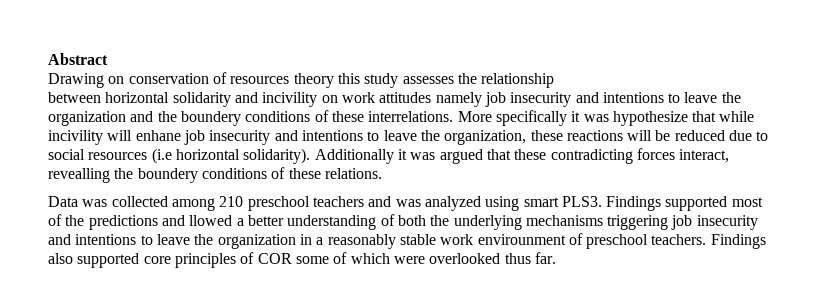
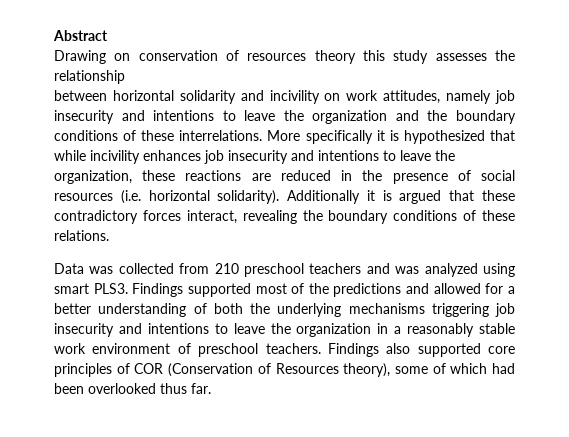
[379,92,432,103] attitudes -> [383,90,441,104] attitudes,
[180,111,241,126] boundery -> [455,110,516,124] boundary
[583,111,688,126] was hypothesize -> [389,130,485,144] is hypothesized
[107,130,181,141] will enhane -> [143,150,201,161] enhances
[627,130,769,141] will be reduced due to -> [251,170,471,184] are reduced in the presence of
[151,148,172,164] (i.e -> [120,190,141,204] (i.e.
[410,152,436,160] was -> [382,190,392,201] is
[550,149,633,164] contradicting -> [54,210,138,224] contradictory
[48,168,198,183] revealling the boundery -> [242,210,389,224] revealing the boundary
[171,198,215,211] among -> [179,263,210,274] from
[189,215,233,226] llowed -> [433,283,504,294] allowed for
[477,234,566,245] envirounment -> [92,343,171,354] environment
(292, 258) none -> [168,363,391,377] (Conservation of Resources theory),
[393,256,425,264] were -> [491,363,515,374] [54,383,84,394] had been

